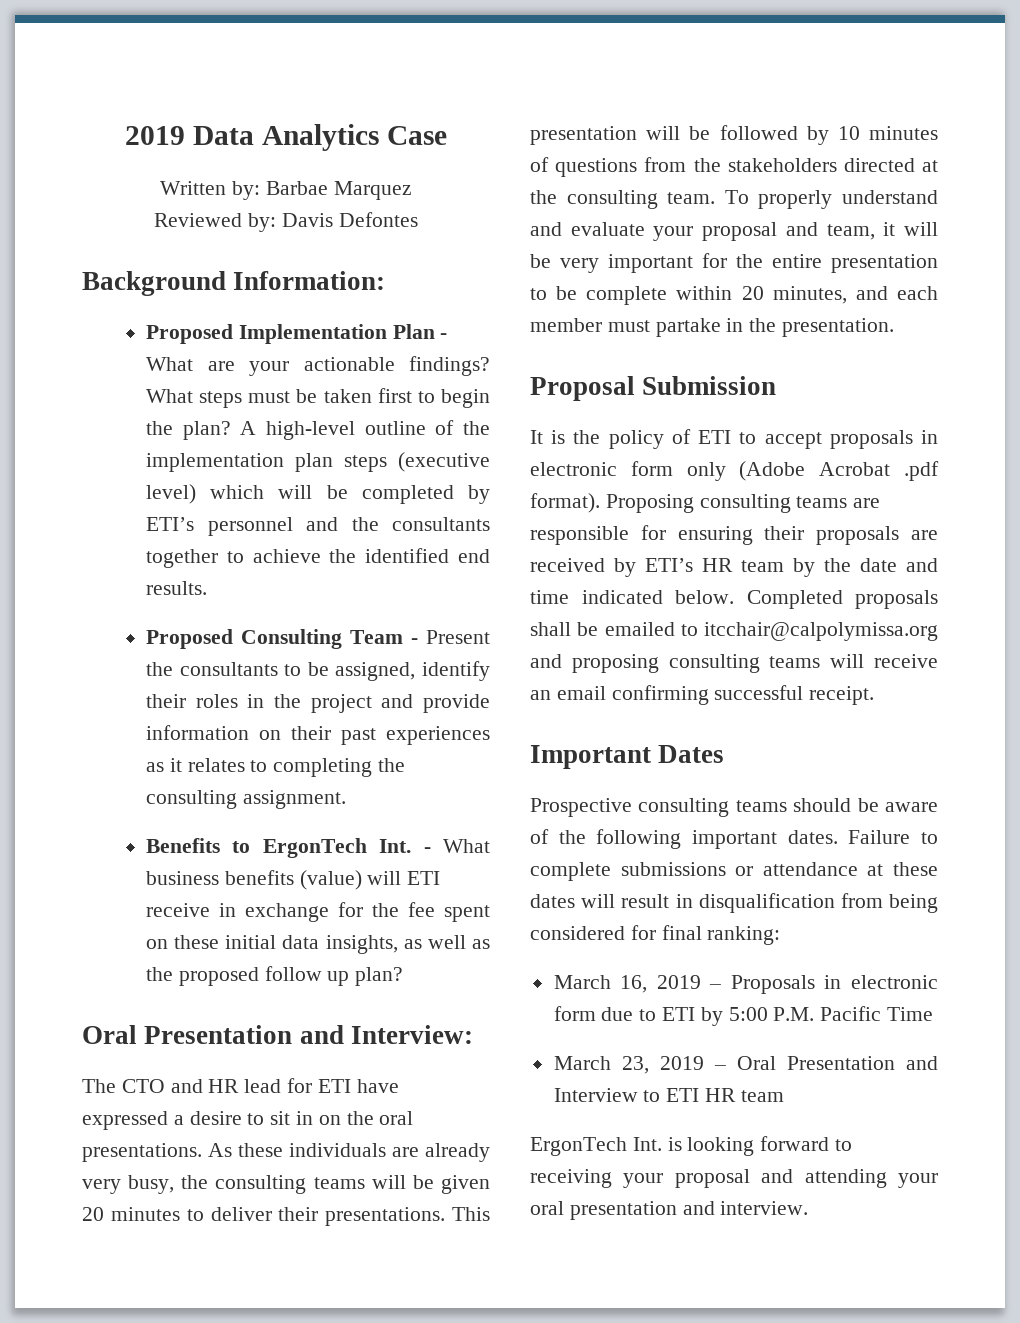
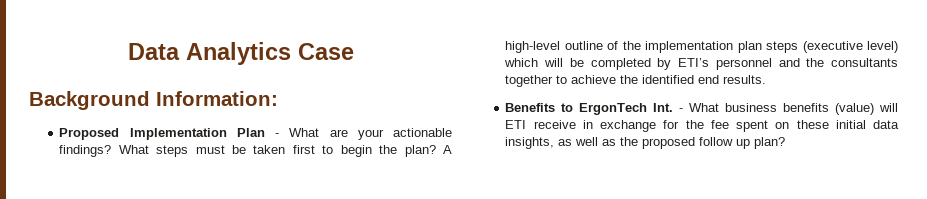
[125,126,186,145] 2019 -> (127, 51) none
[160,181,412,200] [154,212,418,232] // Written by: Barbae Marquez // Reviewed by: Davis Defontes -> (354, 51) none
[146,629,490,649] [146,661,490,681] [146,694,490,713] [146,725,490,745] [146,758,406,777] [146,790,346,809] // Proposed Consulting Team - Present the consultants to be assigned, identify their roles in the project and provide information on their past experiences as it relates to completing the consulting assignment. -> (767, 79) none
[82,1025,473,1044] [82,1078,399,1093] [82,1111,414,1130] [82,1143,490,1162] [82,1175,491,1194] [82,1207,490,1226] [530,125,938,145] [530,157,938,177] [530,190,938,209] [530,222,938,241] [530,253,938,273] [530,286,938,305] [530,318,895,337] [530,376,777,401] [530,429,938,449] [530,461,939,481] [530,493,881,513] [530,525,938,545] [530,558,938,577] [530,590,938,609] [530,622,938,641] [530,654,938,673] [530,685,875,705] [530,745,725,769] [530,798,938,817] [530,829,938,849] [530,862,938,881] [530,893,938,913] [530,925,781,945] [553,975,938,994] [553,1006,934,1026] [553,1056,938,1074] [553,1088,784,1102] [530,1136,853,1156] [530,1169,938,1188] [530,1201,809,1220] // Oral Presentation and Interview: // The CTO and HR lead for ETI have expressed a desire to sit in on the oral presentations. As these individuals are already very busy, the consulting teams will be given 20 minutes to deliver their presentations. This presentation will be followed by 10 minutes of questions from the stakeholders directed at the consulting team. To properly understand and evaluate your proposal and team, it will be very important for the entire presentation to be complete within 20 minutes, and each member must partake in the presentation. // Proposal Submission // It is the policy of ETI to accept proposals in electronic form only (Adobe Acrobat .pdf format). Proposing consulting teams are responsible for ensuring their proposals are received by ETI’s HR team by the date and time indicated below. Completed proposals shall be emailed to itcchair@calpolymissa.org and proposing consulting teams will receive an email confirming successful receipt. // Important Dates // Prospective consulting teams should be aware of the following important dates. Failure to complete submissions or attendance at these dates will result in disqualification from being considered for final ranking: // March 16, 2019 – Proposals in electronic form due to ETI by 5:00 P.M. Pacific Time // March 23, 2019 – Oral Presentation and Interview to ETI HR team // ErgonTech Int. is looking forward to receiving your proposal and attending your oral presentation and interview. -> (786, 143) none

